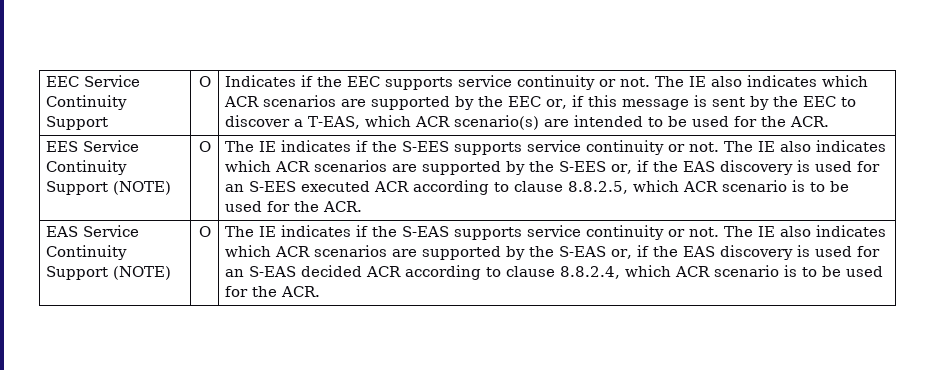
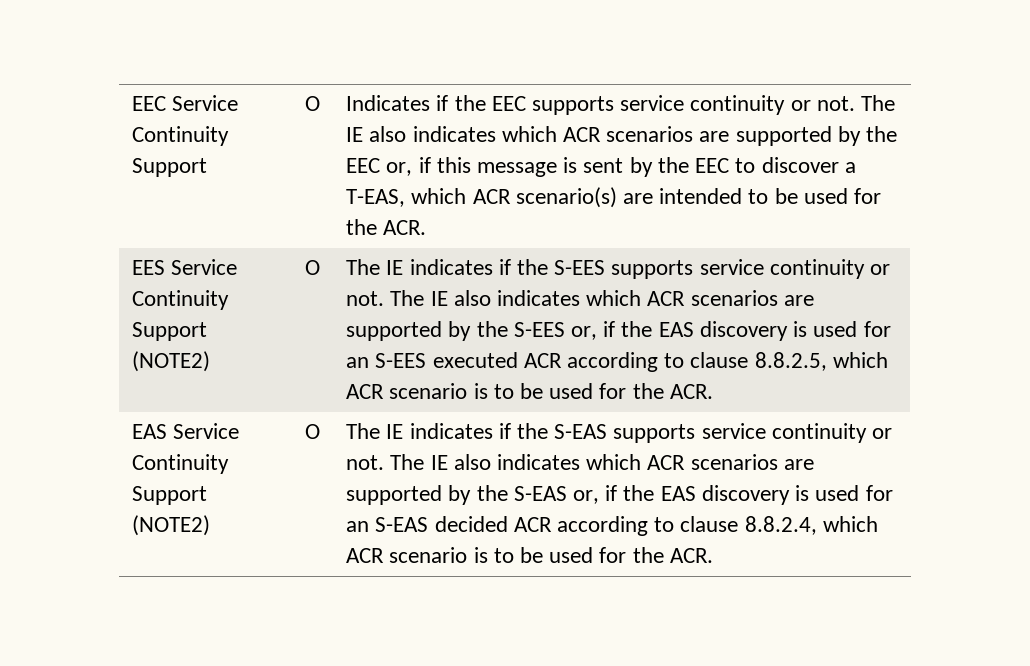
[113,181,172,195] (NOTE) -> [132,351,211,372] (NOTE2)
[113,266,172,280] (NOTE) -> [132,515,211,536] (NOTE2)

